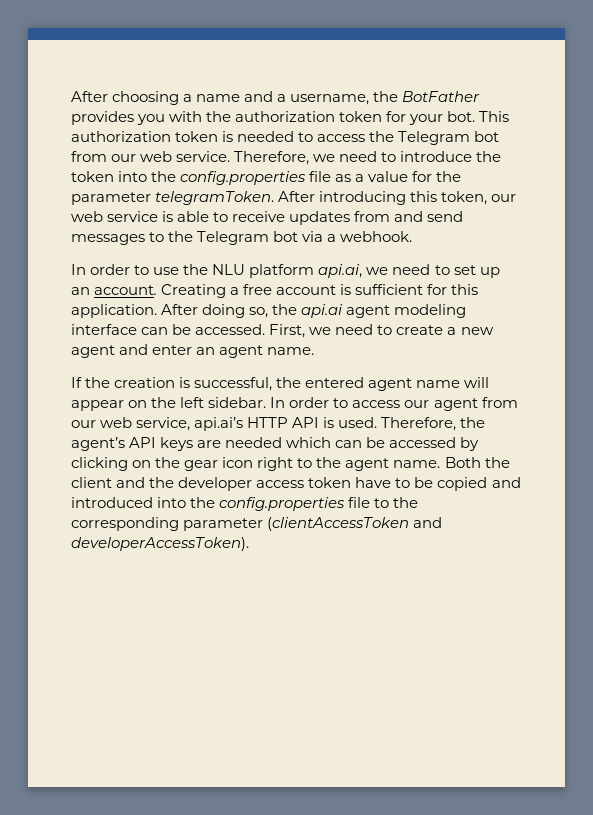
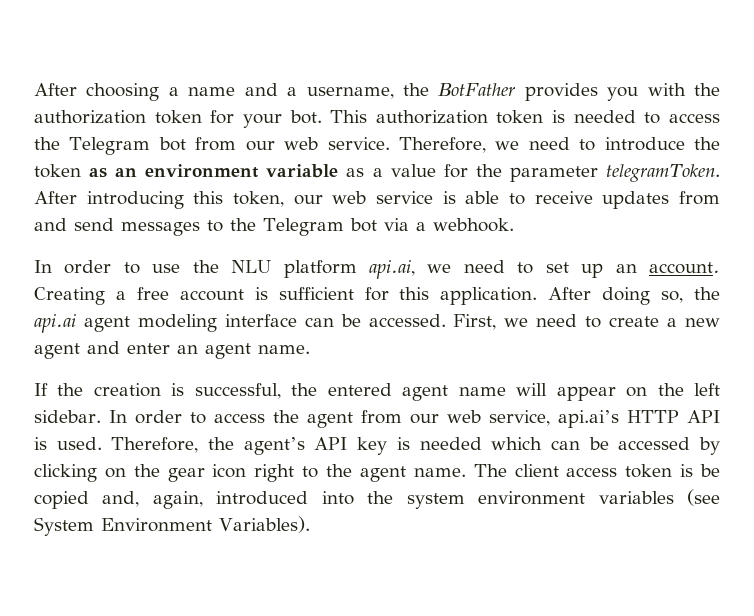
[118,171,332,185] into the config.properties file -> [89,164,339,178] as an environment variable
[404,400,430,408] our -> [272,410,299,423] the
[160,437,222,451] keys are -> [357,437,410,455] key is
[444,457,510,468] [71,477,521,491] [71,497,419,511] [71,517,443,531] [71,537,249,551] Both the client and the developer access token have to be copied and introduced into the config.properties file to the corresponding parameter (clientAccessToken and developerAccessToken). -> [473,464,721,478] [34,489,721,509] [34,516,310,536] The client access token is be copied and, again, introduced into the system environment variables (see System Environment Variables).

